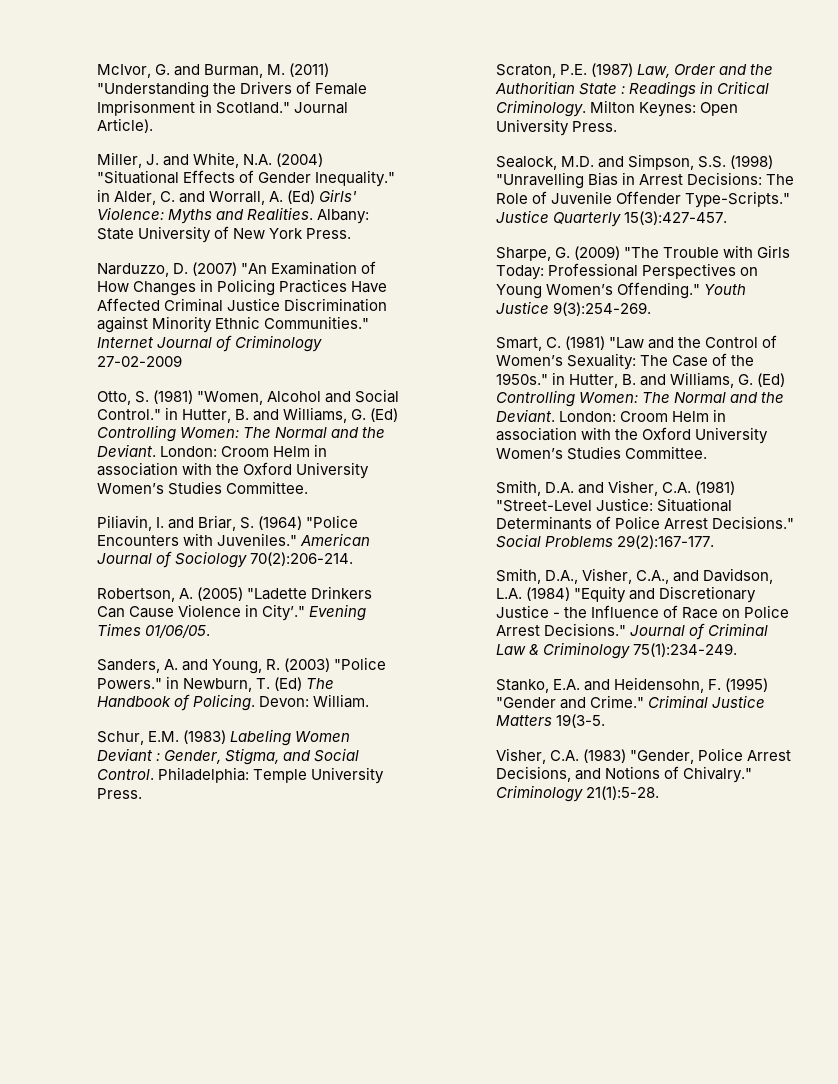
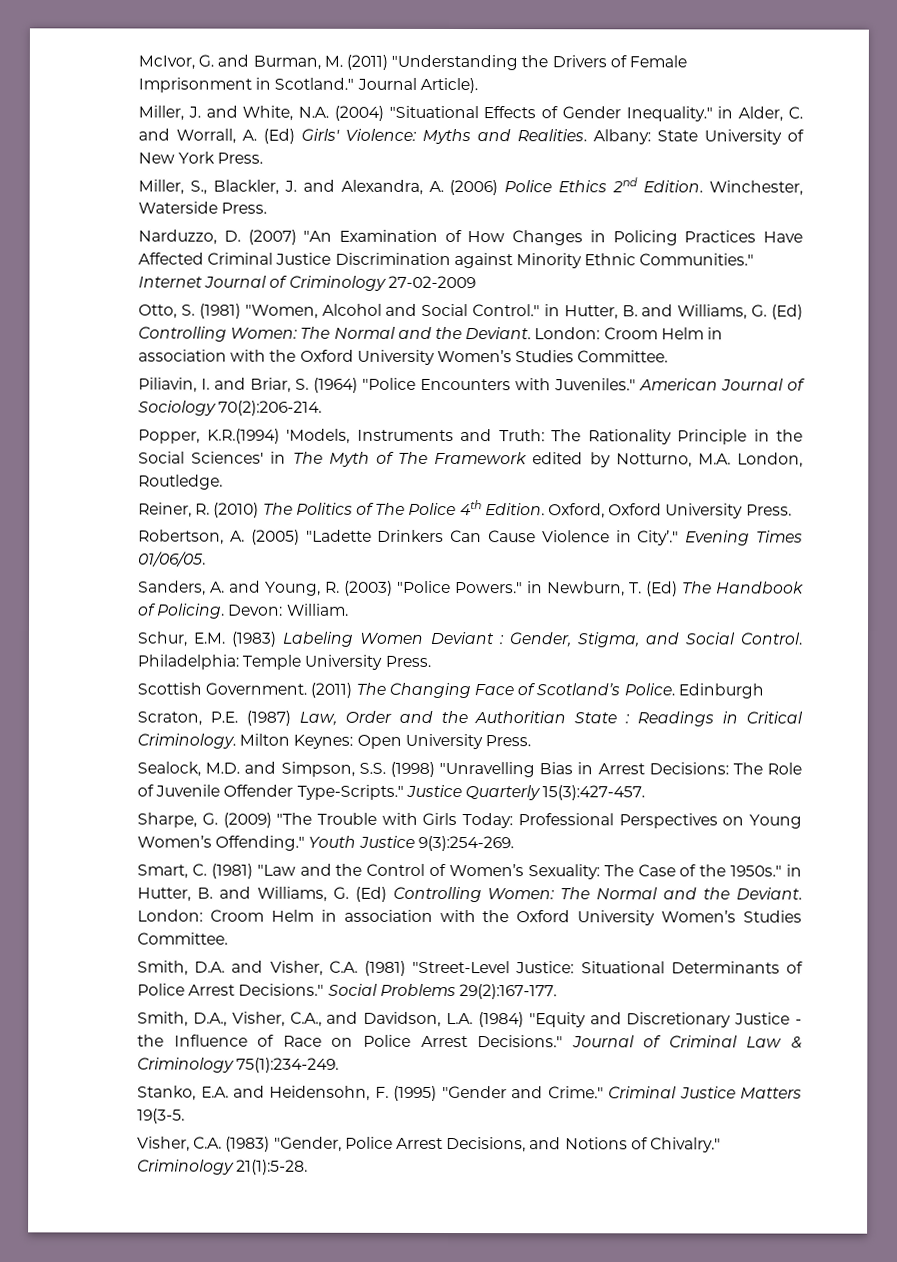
(352, 233) none -> [138,177,803,196] [138,201,268,214] // Miller, S., Blackler, J. and Alexandra, A. (2006) Police Ethics 2nd Edition. Winchester, Waterside Press.
(354, 559) none -> [138,428,803,445] [138,451,804,468] [138,474,224,490] [138,500,792,519] // Popper, K.R.(1994) 'Models, Instruments and Truth: The Rationality Principle in the Social Sciences' in The Myth of The Framework edited by Notturno, M.A. London, Routledge. // Reiner, R. (2010) The Politics of The Police 4th Edition. Oxford, Oxford University Press.
(142, 793) none -> [137,682,764,699] // Scottish Government. (2011) The Changing Face of Scotland’s Police. Edinburgh

